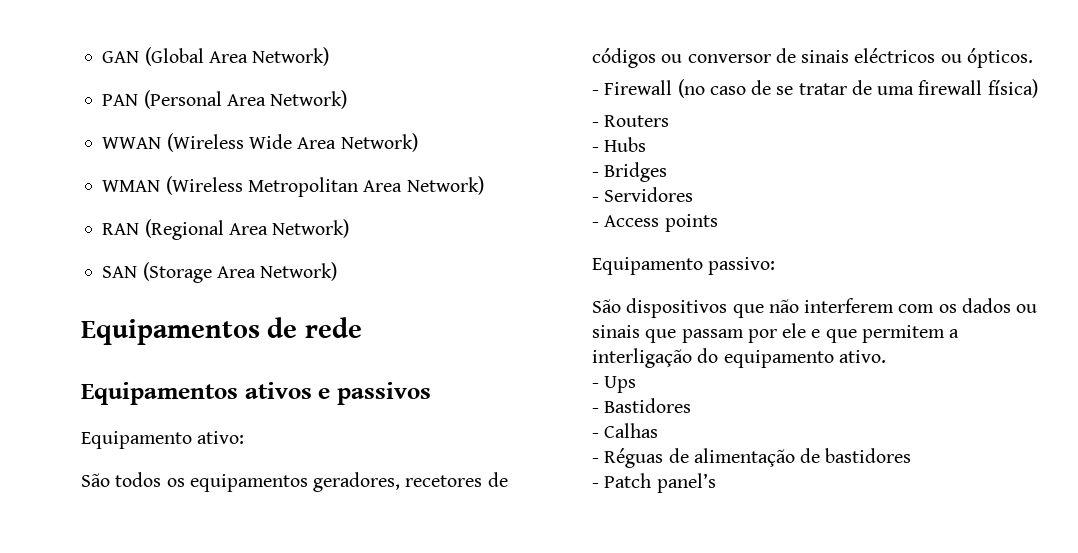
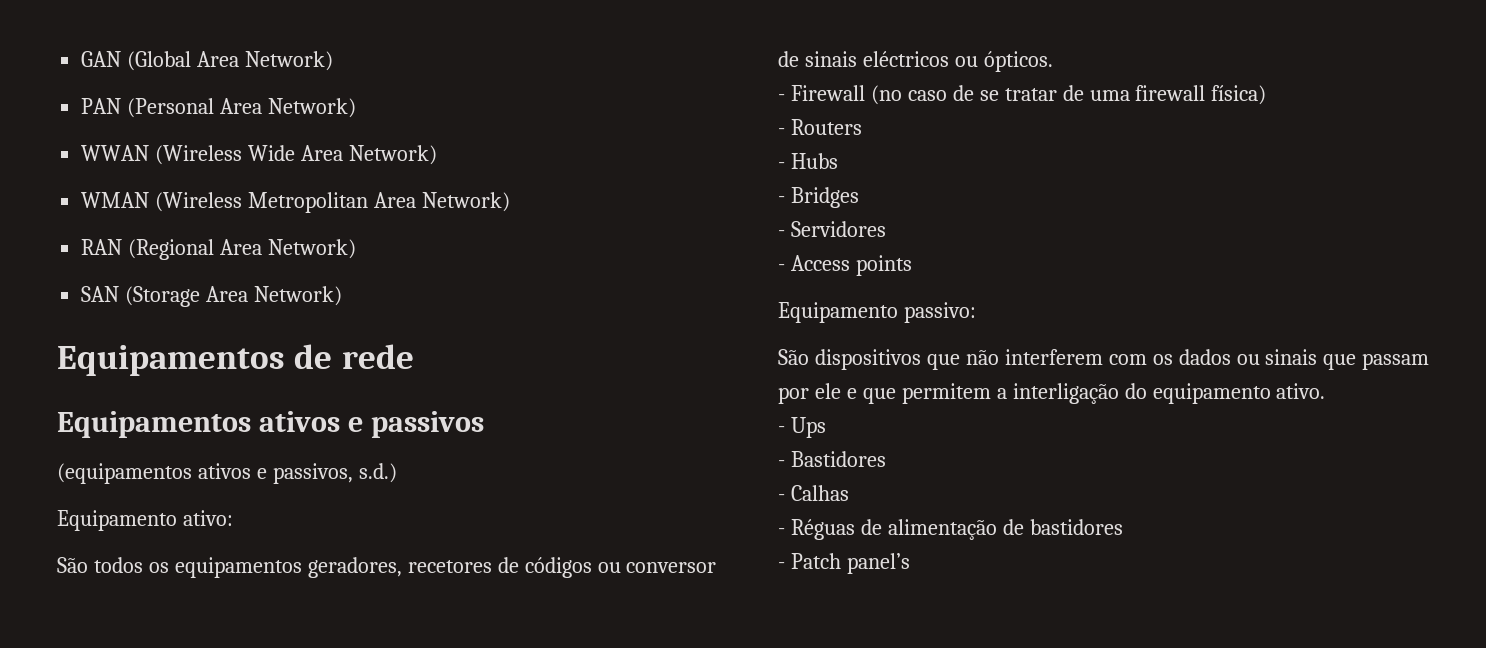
(431, 393) none -> [57,463,397,484] // (equipamentos ativos e passivos, s.d.)

